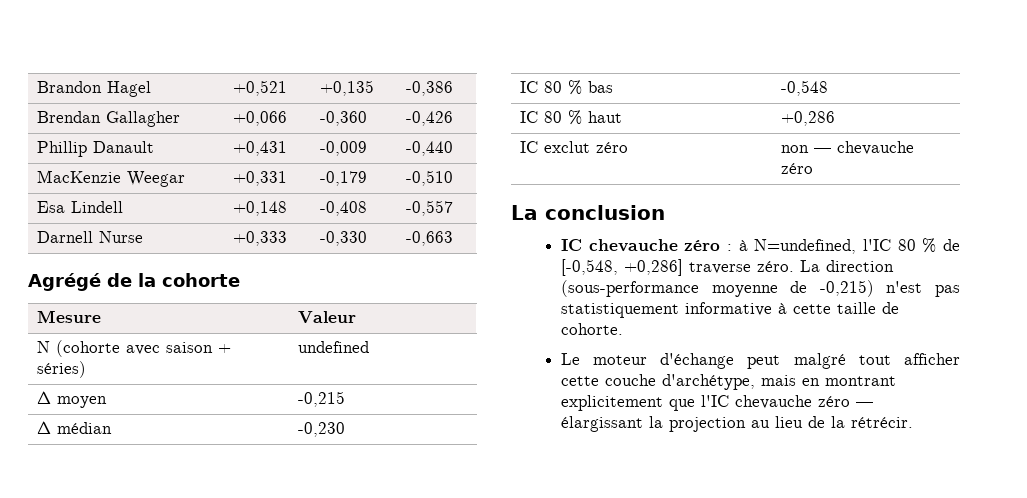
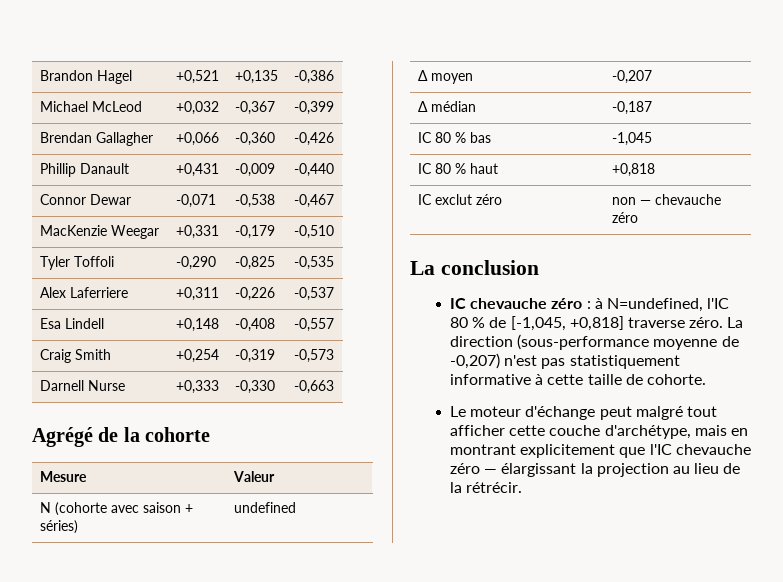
(454, 88) none -> [39,101,142,112] [175,101,219,115] [234,101,275,115] [293,101,334,115] // Michael McLeod | +0,032 | -0,367 | -0,399
(454, 148) none -> [39,194,131,205] [175,194,216,208] [234,194,275,208] [293,194,334,208] // Connor Dewar | -0,071 | -0,538 | -0,467
(454, 178) none -> [39,256,114,270] [175,256,216,270] [234,256,275,270] [293,256,334,270] [39,287,128,298] [175,287,219,301] [234,287,275,301] [293,287,334,301] // Tyler Toffoli | -0,290 | -0,825 | -0,535 // Alex Laferriere | +0,311 | -0,226 | -0,537
(454, 208) none -> [39,349,111,363] [175,349,219,363] [234,349,275,363] [293,349,334,363] // Craig Smith | +0,254 | -0,319 | -0,573
[298,391,346,407] -0,215 -> [611,70,652,84] -0,207
[298,422,346,437] -0,230 -> [611,101,652,115] -0,187
[781,80,829,96] -0,548 -> [611,132,652,146] -1,045
[781,111,836,126] +0,286 -> [611,163,655,177] +0,818
[560,259,683,276] [-0,548, +0,286] -> [510,316,624,331] [-1,045, +0,818]
[819,280,874,297] -0,215) -> [450,353,501,369] -0,207)

